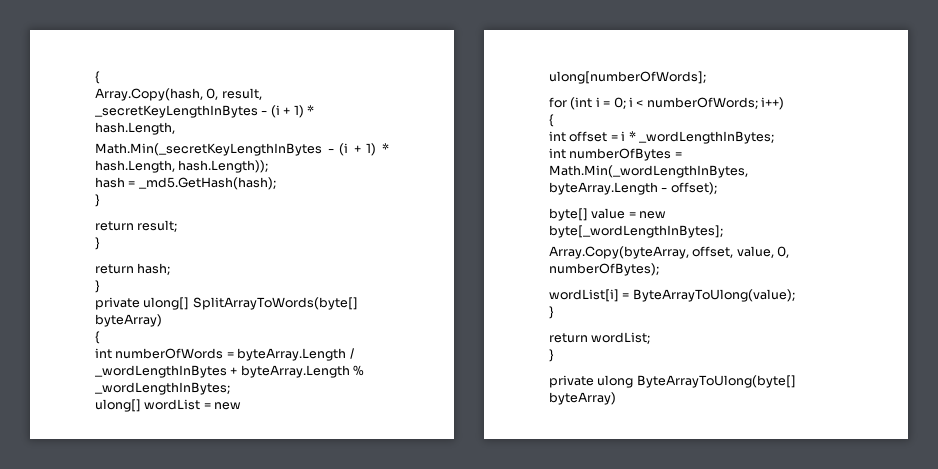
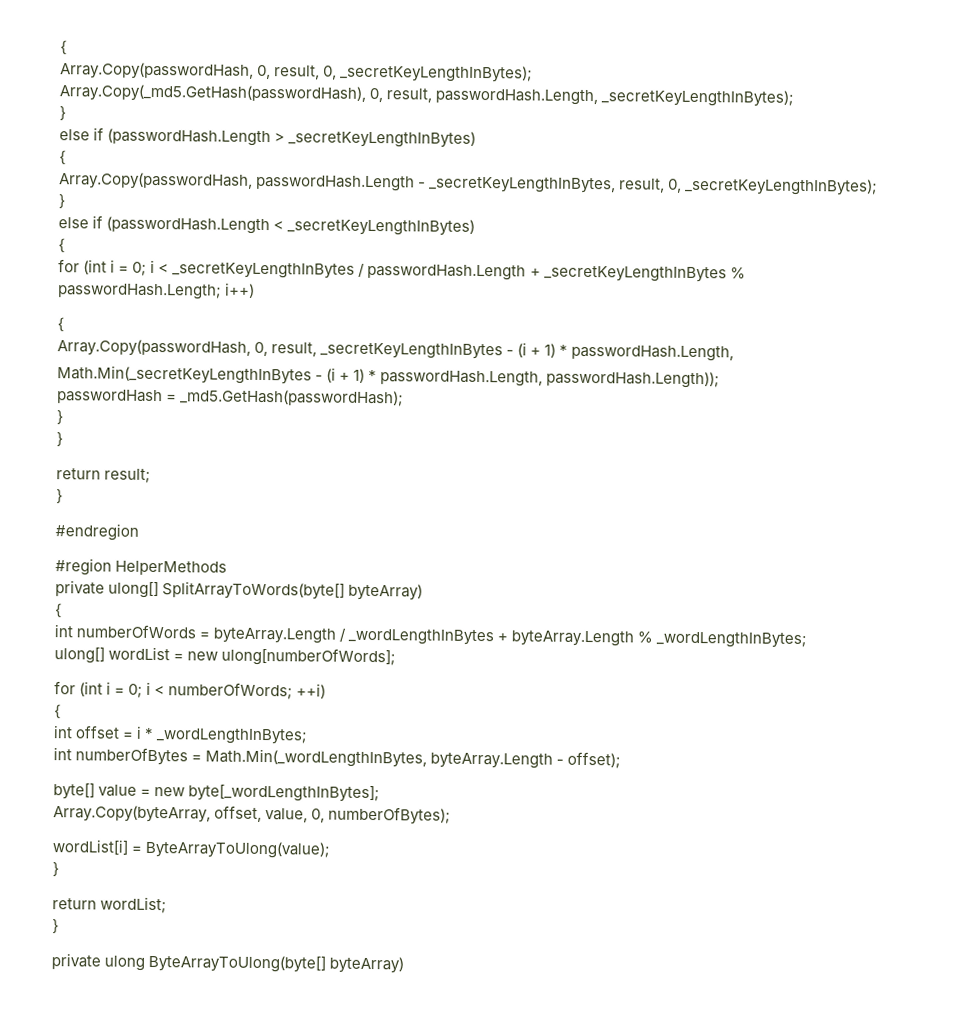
[95,71,100,84] [95,88,203,101] { // Array.Copy(hash, -> [60,40,67,55] [60,62,534,83] [59,84,795,107] [59,106,66,121] [59,127,477,148] [59,150,66,165] [59,172,879,196] [58,194,65,209] [58,215,476,236] [58,238,65,253] [58,259,746,283] [58,282,256,300] [57,317,64,332] [57,339,251,357] { // Array.Copy(passwordHash, 0, result, 0, _secretKeyLengthInBytes); // Array.Copy(_md5.GetHash(passwordHash), 0, result, passwordHash.Length, _secretKeyLengthInBytes); // } // else if (passwordHash.Length > _secretKeyLengthInBytes) // { // Array.Copy(passwordHash, passwordHash.Length - _secretKeyLengthInBytes, result, 0, _secretKeyLengthInBytes); // } // else if (passwordHash.Length < _secretKeyLengthInBytes) // { // for (int i = 0; i < _secretKeyLengthInBytes / passwordHash.Length + _secretKeyLengthInBytes % passwordHash.Length; i++) // { // Array.Copy(passwordHash,
[95,122,175,135] hash.Length, -> [571,344,735,362] passwordHash.Length,
[95,160,269,173] [95,177,276,190] hash.Length, hash.Length)); // hash = _md5.GetHash(hash); -> [380,370,721,389] [57,389,405,407] [56,410,63,425] passwordHash.Length, passwordHash.Length)); // passwordHash = _md5.GetHash(passwordHash); // }
[95,263,171,275] [95,280,100,293] return hash; // } -> [55,523,139,541] [55,558,228,576] #endregion // #region HelperMethods
[761,97,784,110] i++) -> [296,683,327,699] ++i)

